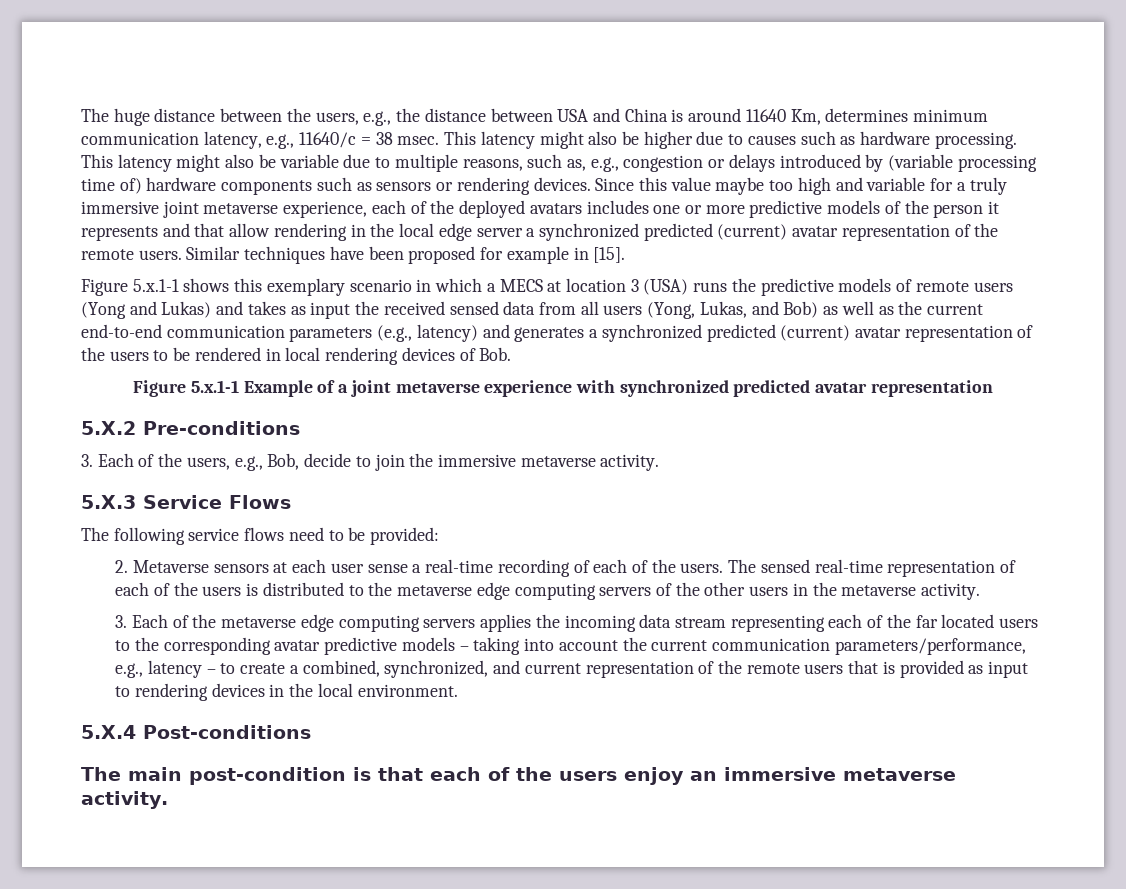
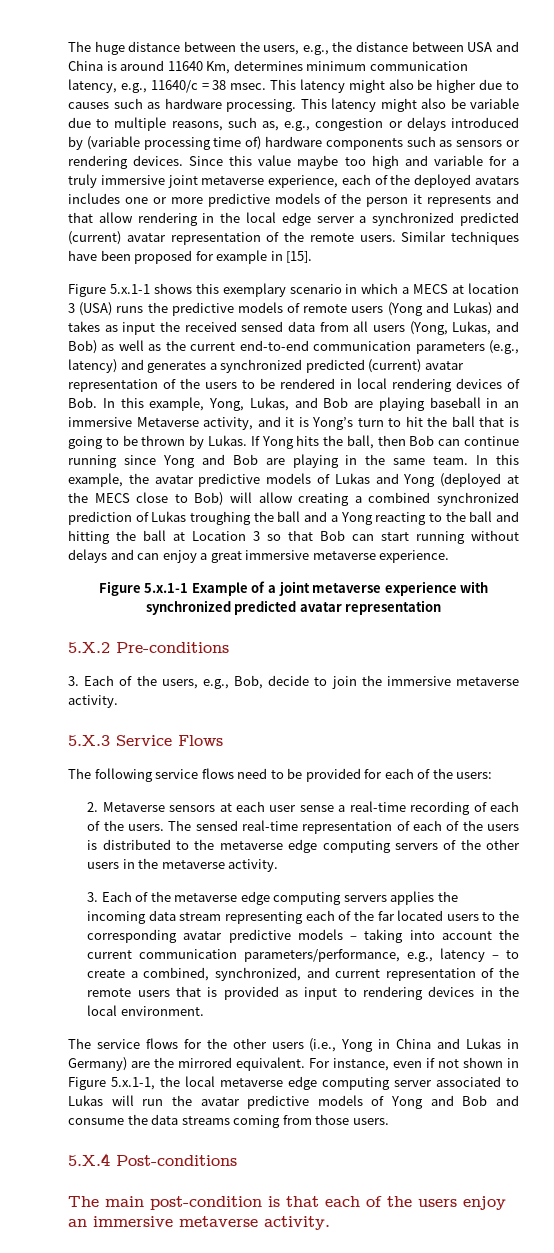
(512, 354) none -> [102,397,519,411] [68,416,520,430] [68,435,519,449] [68,454,520,468] [68,473,519,487] [68,492,519,506] [68,511,519,525] [68,530,519,544] [68,549,450,563] In this example, Yong, Lukas, and Bob are playing baseball in an immersive Metaverse activity, and it is Yong’s turn to hit the ball that is going to be thrown by Lukas. If Yong hits the ball, then Bob can continue running since Yong and Bob are playing in the same team. In this example, the avatar predictive models of Lukas and Yong (deployed at the MECS close to Bob) will allow creating a combined synchronized prediction of Lukas troughing the ball and a Yong reacting to the ball and hitting the ball at Location 3 so that Bob can start running without delays and can enjoy a great immersive metaverse experience.
[370,527,440,545] provided: -> [305,768,493,782] provided for each of the users:
(458, 690) none -> [68,1038,519,1052] [68,1057,519,1071] [68,1076,519,1090] [68,1095,519,1109] [68,1114,389,1128] // The service flows for the other users (i.e., Yong in China and Lukas in Germany) are the mirrored equivalent. For instance, even if not shown in Figure 5.x.1-1, the local metaverse edge computing server associated to Lukas will run the avatar predictive models of Yong and Bob and consume the data streams coming from those users.

